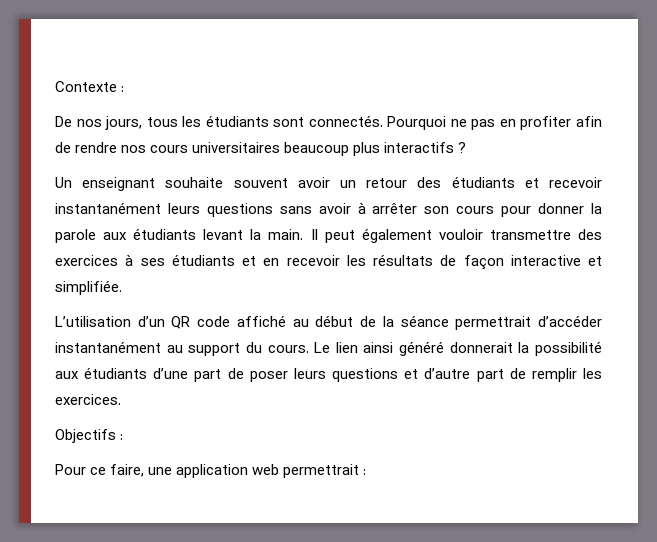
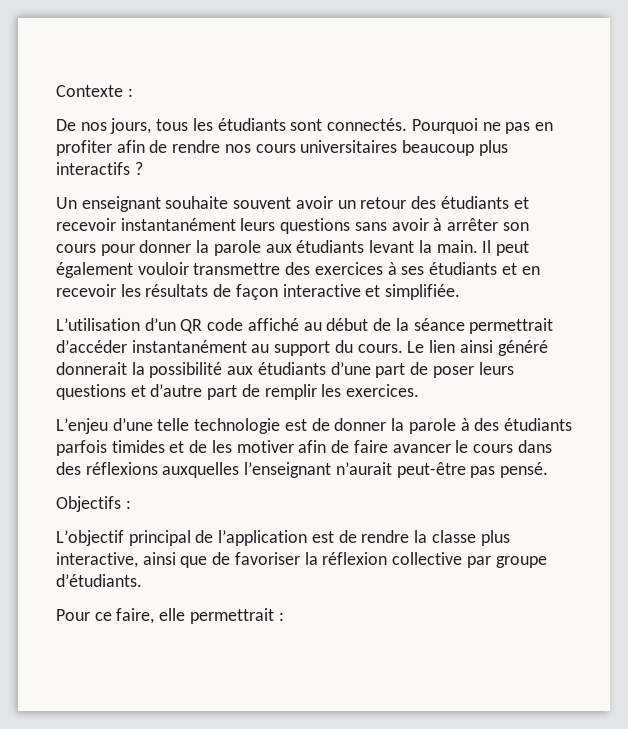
[55,429,124,443] Objectifs : -> [56,418,572,434] [56,440,552,456] [56,462,549,478] [56,496,131,512] [56,530,510,546] [56,552,547,568] [56,574,142,587] L’enjeu d’une telle technologie est de donner la parole à des étudiants parfois timides et de les motiver afin de faire avancer le cours dans des réflexions auxquelles l’enseignant n’aurait peut-être pas pensé. // Objectifs : // L’objectif principal de l’application est de rendre la classe plus interactive, ainsi que de favoriser la réflexion collective par groupe d’étudiants.
[148,464,280,478] une application web -> [159,608,186,621] elle

